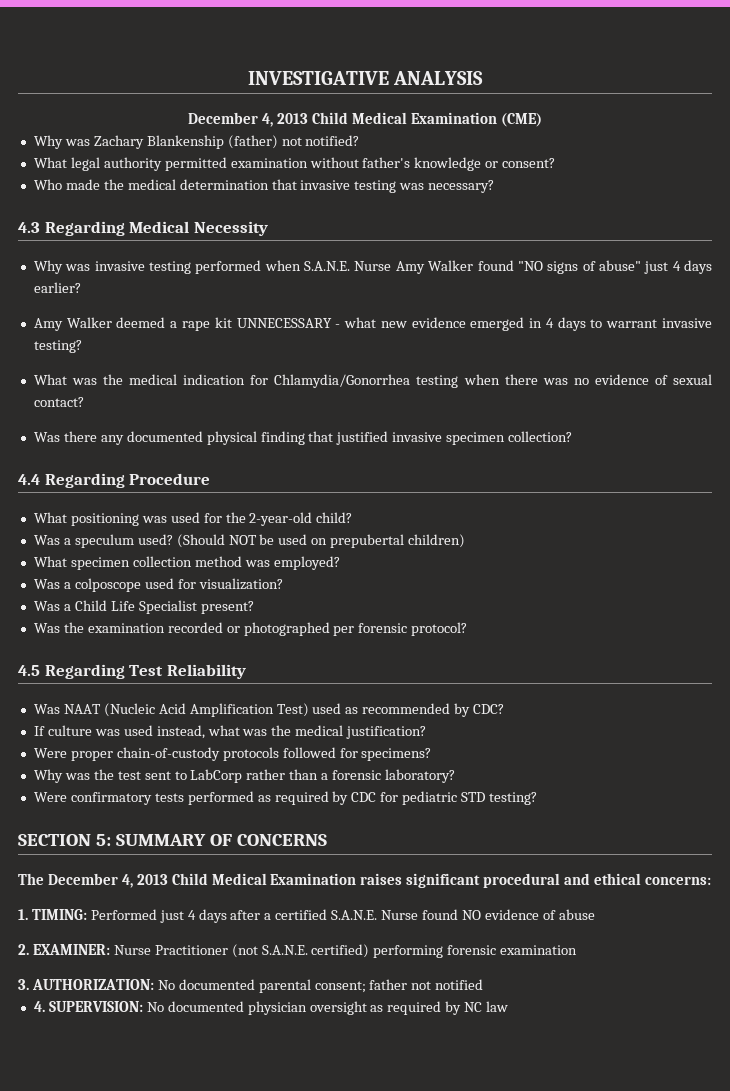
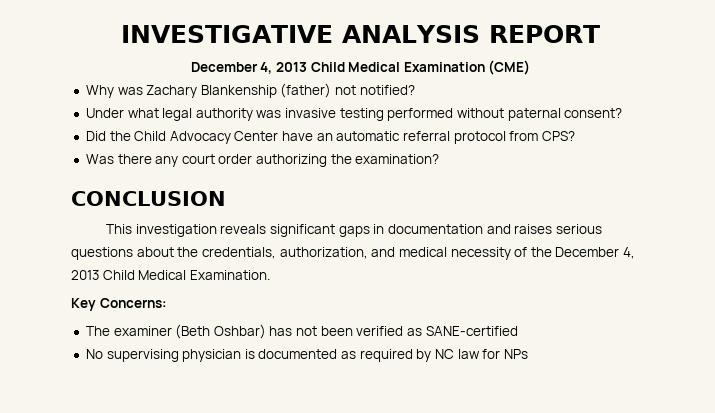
(484, 78) none -> [488,25,600,43] REPORT
[33,157,556,171] [33,179,495,193] [18,221,268,236] [33,260,713,274] [33,282,81,293] [33,317,712,331] [33,340,82,353] [33,374,713,388] [33,397,84,407] [33,431,573,445] [18,473,211,488] [33,512,353,526] [33,534,466,548] [33,556,340,570] [33,578,283,592] [33,600,254,614] [33,622,468,636] [18,664,246,679] [33,703,505,717] [33,725,427,739] [33,747,432,761] [33,769,456,783] [33,791,538,805] [18,834,327,846] [18,873,711,888] [18,909,595,923] [18,944,578,958] [18,979,484,993] [33,1001,367,1015] What legal authority permitted examination without father's knowledge or consent? // Who made the medical determination that invasive testing was necessary? // 4.3 Regarding Medical Necessity // Why was invasive testing performed when S.A.N.E. Nurse Amy Walker found "NO signs of abuse" just 4 days earlier? // Amy Walker deemed a rape kit UNNECESSARY - what new evidence emerged in 4 days to warrant invasive testing? // What was the medical indication for Chlamydia/Gonorrhea testing when there was no evidence of sexual contact? // Was there any documented physical finding that justified invasive specimen collection? // 4.4 Regarding Procedure // What positioning was used for the 2-year-old child? // Was a speculum used? (Should NOT be used on prepubertal children) // What specimen collection method was employed? // Was a colposcope used for visualization? // Was a Child Life Specialist present? // Was the examination recorded or photographed per forensic protocol? // 4.5 Regarding Test Reliability // Was NAAT (Nucleic Acid Amplification Test) used as recommended by CDC? // If culture was used instead, what was the medical justification? // Were proper chain-of-custody protocols followed for specimens? // Why was the test sent to LabCorp rather than a forensic laboratory? // Were confirmatory tests performed as required by CDC for pediatric STD testing? // SECTION 5: SUMMARY OF CONCERNS // The December 4, 2013 Child Medical Examination raises significant procedural and ethical concerns: // 1. TIMING: Performed just 4 days after a certified S.A.N.E. Nurse found NO evidence of abuse // 2. EXAMINER: Nurse Practitioner (not S.A.N.E. certified) performing forensic examination // 3. AUTHORIZATION: No documented parental consent; father not notified // 4. SUPERVISION: No documented physician oversight -> [85,108,623,121] [85,131,575,144] [85,154,440,167] [71,191,226,206] [105,224,602,237] [71,247,636,260] [71,270,270,280] [71,298,167,311] [85,324,518,339] [85,349,338,362] Under what legal authority was invasive testing performed without paternal consent? // Did the Child Advocacy Center have an automatic referral protocol from CPS? // Was there any court order authorizing the examination? // CONCLUSION // This investigation reveals significant gaps in documentation and raises serious questions about the credentials, authorization, and medical necessity of the December 4, 2013 Child Medical Examination. // Key Concerns: // The examiner (Beth Oshbar) has not been verified as SANE-certified // No supervising physician is documented
(509, 1006) none -> [482,349,528,359] for NPs

